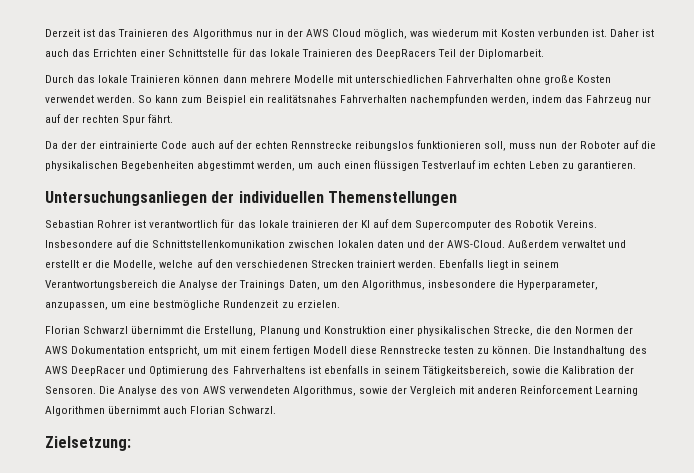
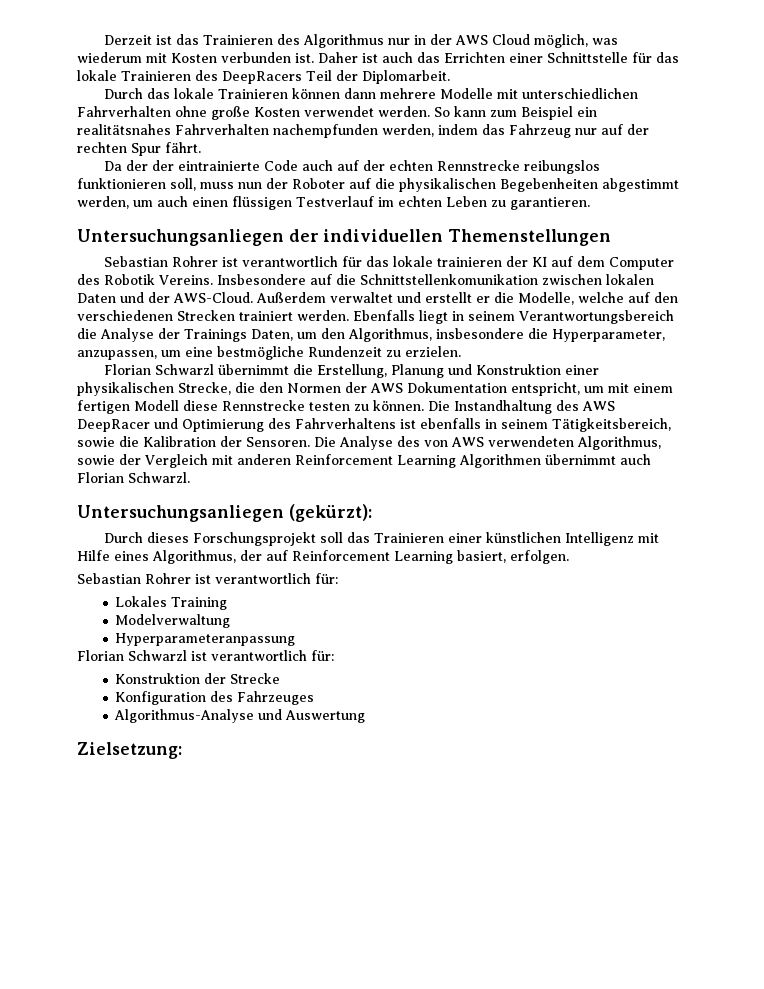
[415,220,492,230] Supercomputer -> [609,257,675,270] Computer
[376,240,404,248] daten -> [77,293,116,303] Daten
(277, 410) none -> [77,504,372,522] [104,532,660,546] [77,550,569,564] [77,573,338,584] [115,596,228,610] [115,614,231,628] [115,633,296,646] [77,650,334,661] [115,673,281,684] [115,691,315,705] [114,709,366,723] // Untersuchungsanliegen (gekürzt): // Durch dieses Forschungsprojekt soll das Trainieren einer künstlichen Intelligenz mit Hilfe eines Algorithmus, der auf Reinforcement Learning basiert, erfolgen. // Sebastian Rohrer ist verantwortlich für: // Lokales Training // Modelverwaltung // Hyperparameteranpassung // Florian Schwarzl ist verantwortlich für: // Konstruktion der Strecke // Konfiguration des Fahrzeuges // Algorithmus-Analyse und Auswertung

